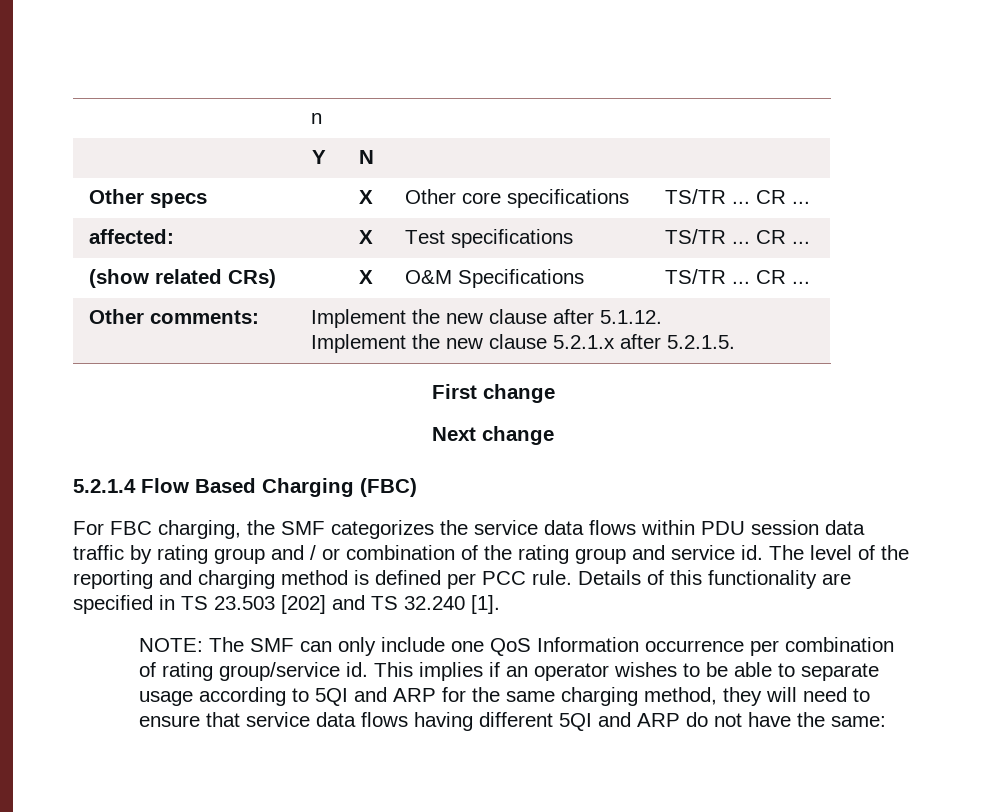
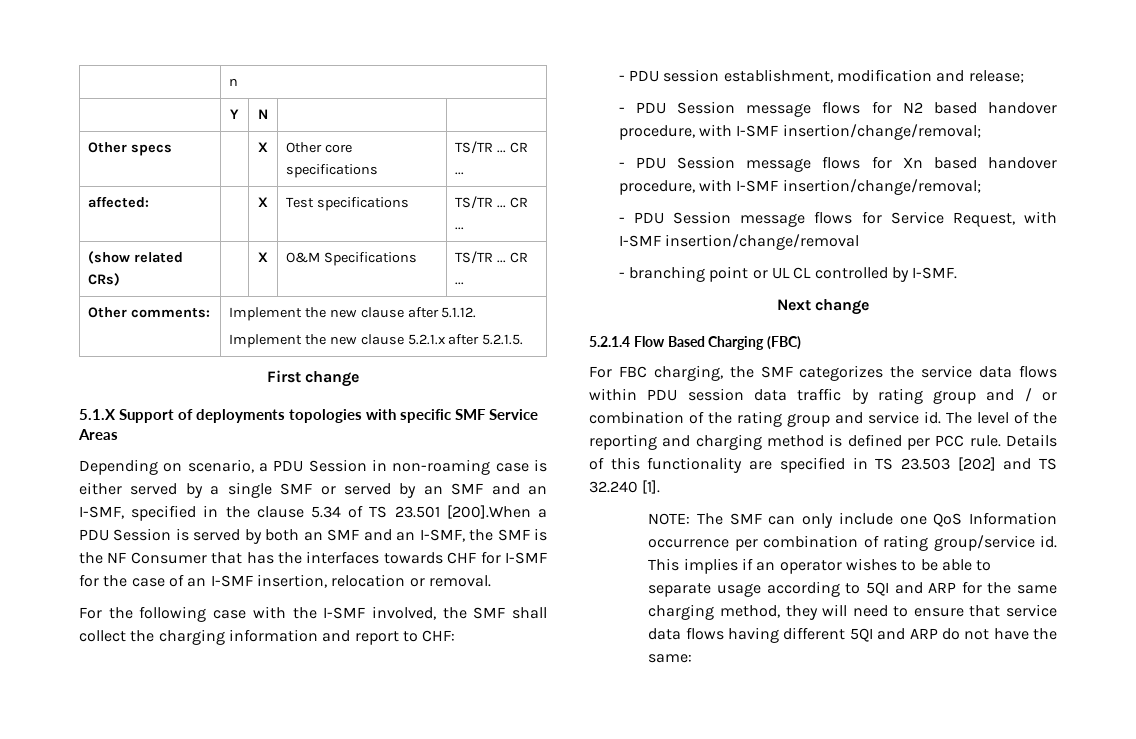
(555, 393) none -> [79,409,539,423] [78,429,118,440] [79,459,547,475] [79,482,547,498] [79,505,547,521] [79,528,547,544] [79,551,547,564] [79,574,491,588] [79,606,547,622] [79,629,456,645] [618,69,1024,83] [618,101,1057,117] [618,124,981,140] [618,156,1057,172] [618,179,981,195] [618,211,1057,227] [618,234,860,250] [618,266,958,282] // 5.1.X Support of deployments topologies with specific SMF Service Areas // Depending on scenario, a PDU Session in non-roaming case is either served by a single SMF or served by an SMF and an I-SMF, specified in the clause 5.34 of TS 23.501 [200].When a PDU Session is served by both an SMF and an I-SMF, the SMF is the NF Consumer that has the interfaces towards CHF for I-SMF for the case of an I-SMF insertion, relocation or removal. // For the following case with the I-SMF involved, the SMF shall collect the charging information and report to CHF: // - PDU session establishment, modification and release; // - PDU Session message flows for N2 based handover procedure, with I-SMF insertion/change/removal; // - PDU Session message flows for Xn based handover procedure, with I-SMF insertion/change/removal; // - PDU Session message flows for Service Request, with I-SMF insertion/change/removal // - branching point or UL CL controlled by I-SMF.

